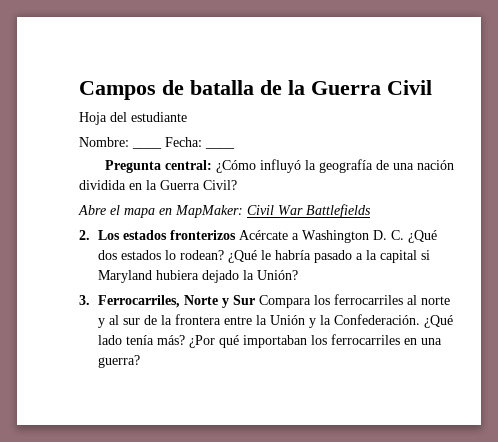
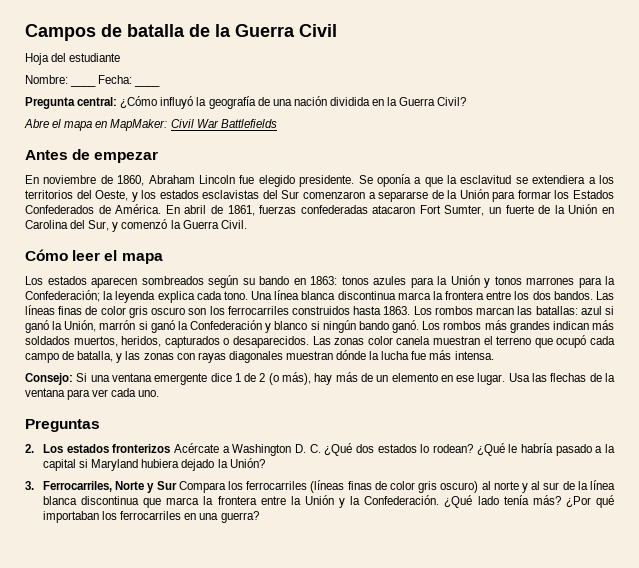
(371, 211) none -> [25,149,159,163] [25,174,615,187] [25,189,614,202] [25,204,614,216] [25,219,247,232] [25,249,163,264] [25,275,615,288] [25,290,614,303] [25,305,614,318] [25,320,614,333] [25,335,616,348] [25,350,494,363] [25,372,615,385] [25,388,160,400] [25,419,100,432] // Antes de empezar // En noviembre de 1860, Abraham Lincoln fue elegido presidente. Se oponía a que la esclavitud se extendiera a los territorios del Oeste, y los estados esclavistas del Sur comenzaron a separarse de la Unión para formar los Estados Confederados de América. En abril de 1861, fuerzas confederadas atacaron Fort Sumter, un fuerte de la Unión en Carolina del Sur, y comenzó la Guerra Civil. // Cómo leer el mapa // Los estados aparecen sombreados según su bando en 1863: tonos azules para la Unión y tonos marrones para la Confederación; la leyenda explica cada tono. Una línea blanca discontinua marca la frontera entre los dos bandos. Las líneas finas de color gris oscuro son los ferrocarriles construidos hasta 1863. Los rombos marcan las batallas: azul si ganó la Unión, marrón si ganó la Confederación y blanco si ningún bando ganó. Los rombos más grandes indican más soldados muertos, heridos, capturados o desaparecidos. Las zonas color canela muestran el terreno que ocupó cada campo de batalla, y las zonas con rayas diagonales muestran dónde la lucha fue más intensa. // Consejo: Si una ventana emergente dice 1 de 2 (o más), hay más de un elemento en ese lugar. Usa las flechas de la ventana para ver cada uno. // Preguntas
(404, 299) none -> [310,480,479,493] (líneas finas de color gris oscuro)
(173, 320) none -> [590,480,615,490] [43,496,214,508] línea blanca discontinua que marca la

